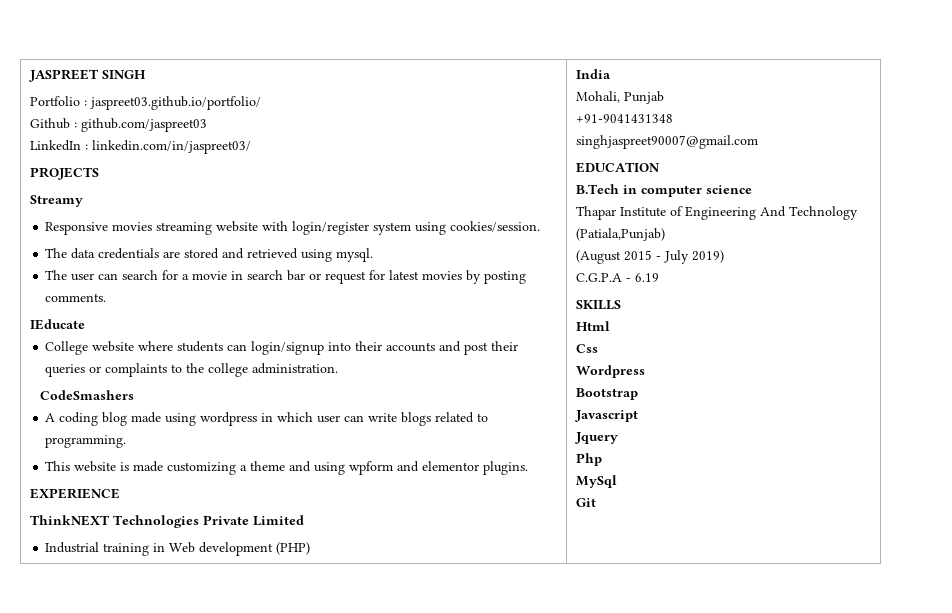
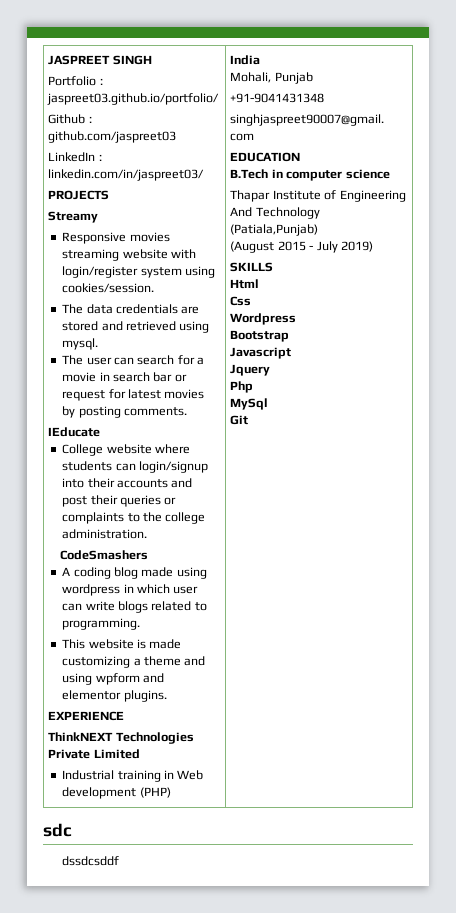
[575,273,659,282] // C.G.P.A - 6.19 -> (373, 246) none
(596, 502) none -> [43,823,72,837] [61,856,119,866] // sdc // dssdcsddf

